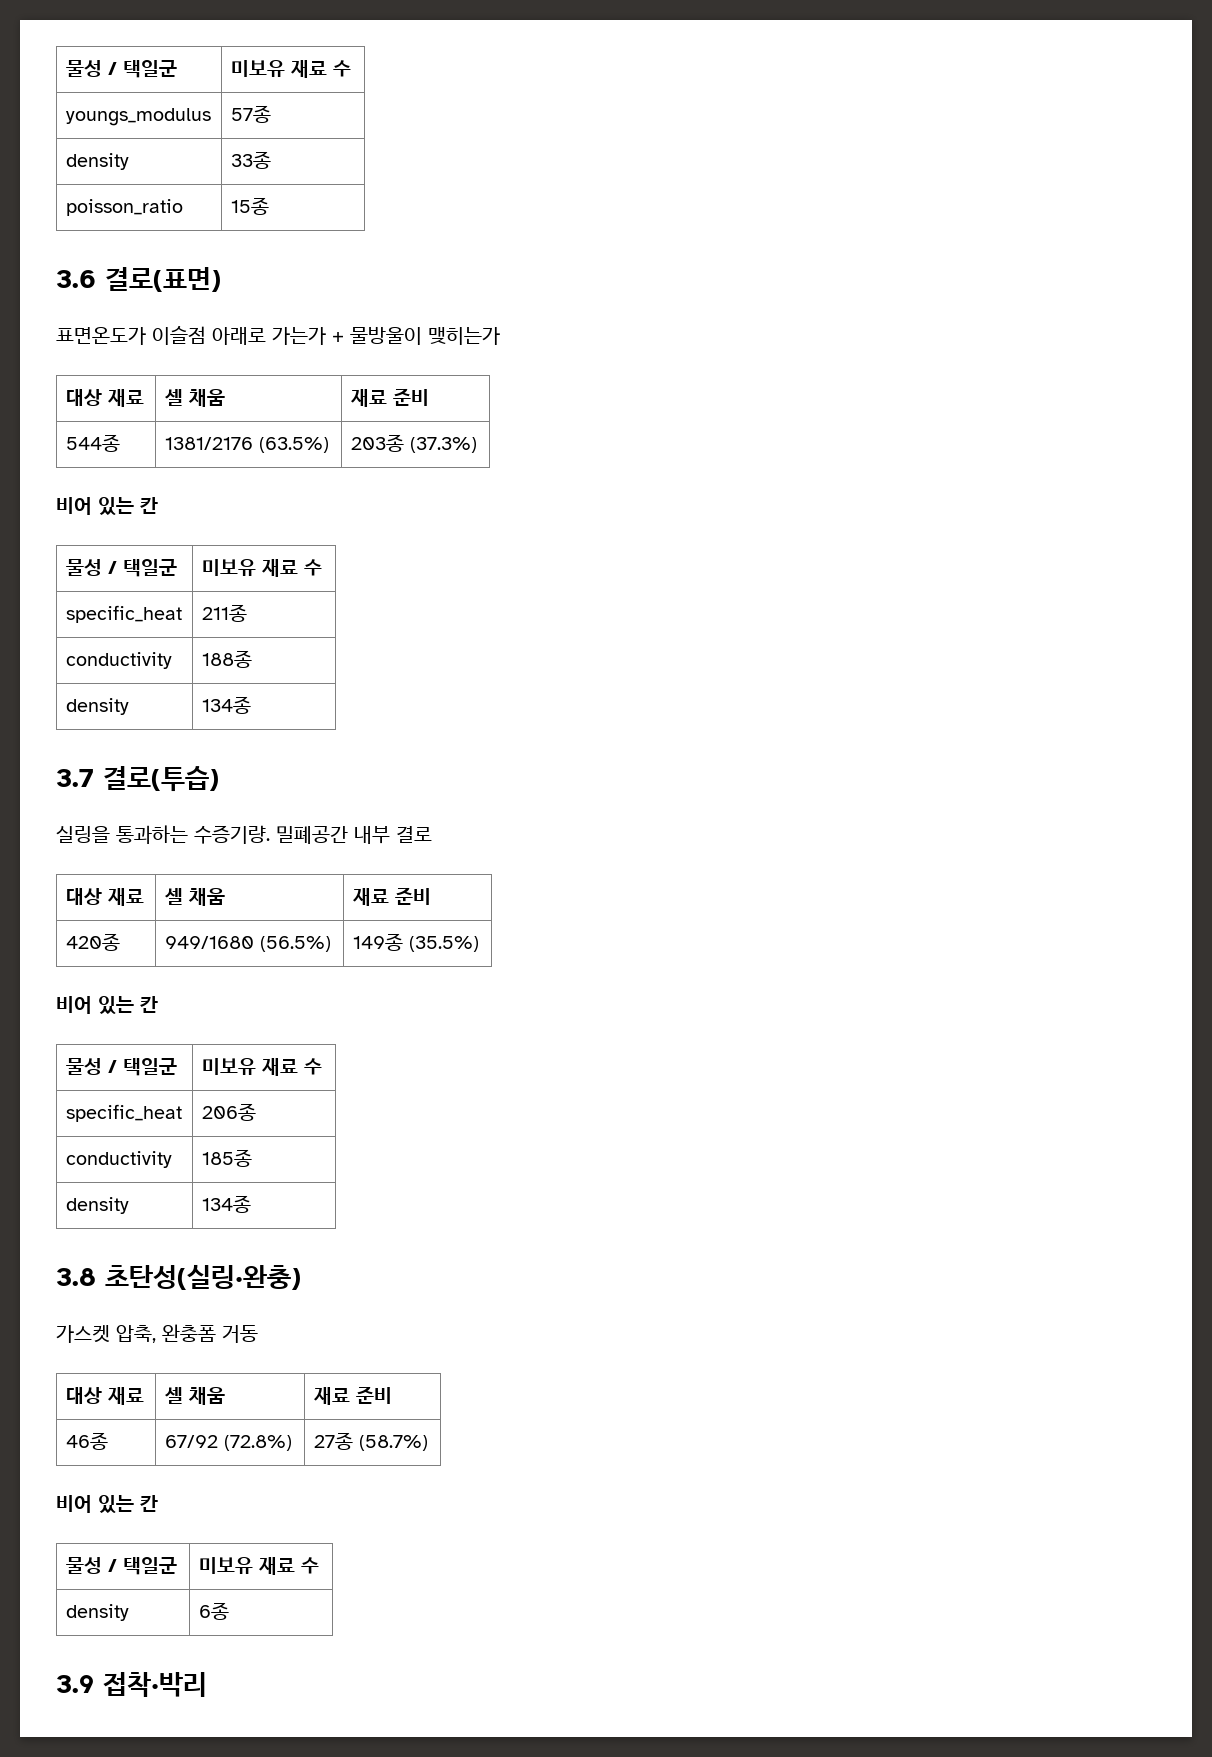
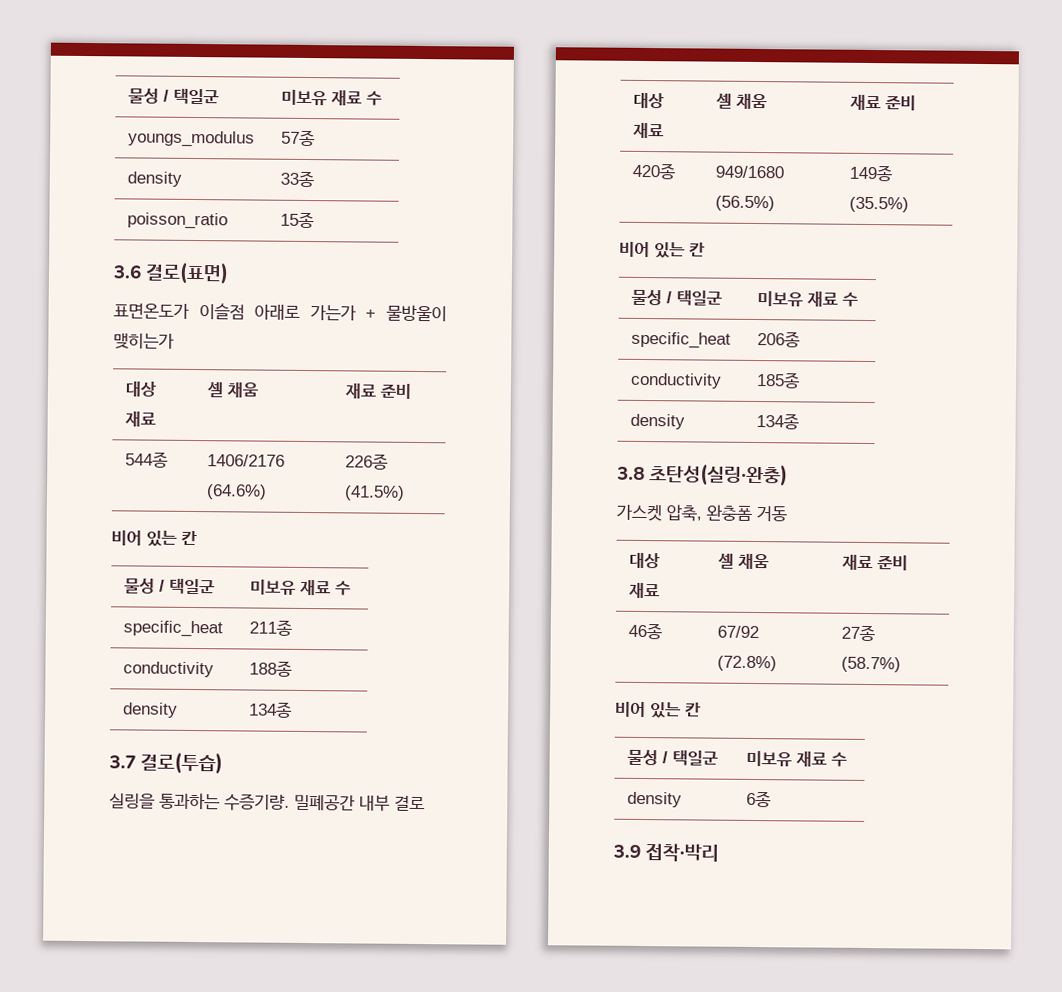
[164,437,329,453] [350,434,477,453] 1381/2176 (63.5%) | 203종 (37.3%) -> [207,454,286,467] [206,484,268,500] [345,453,389,470] [344,485,406,501] 1406/2176 (64.6%) | 226종 (41.5%)

